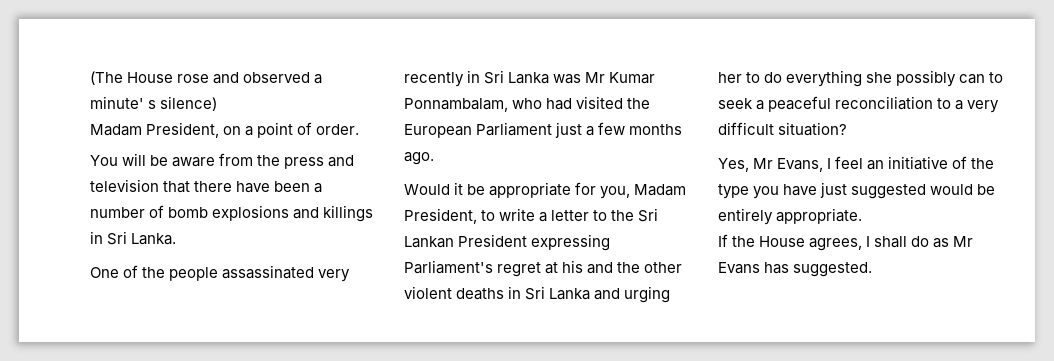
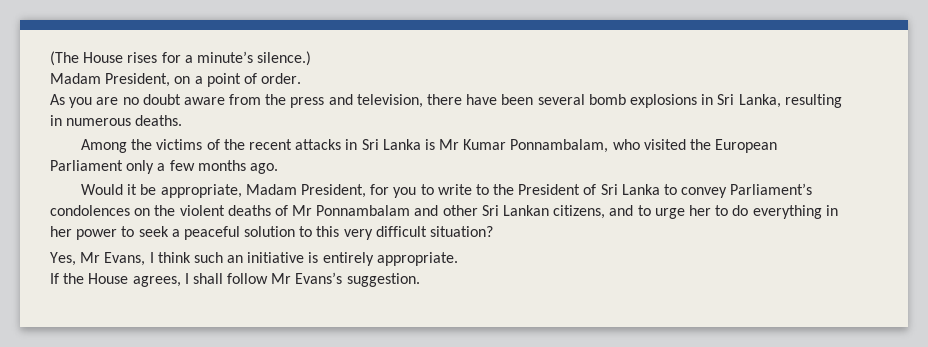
[177,72,323,84] [90,96,218,111] rose and observed a minute' s silence) -> [127,51,312,66] rises for a minute’s silence.)
[90,153,169,166] You will be -> [50,94,181,108] As you are no doubt
[90,179,191,193] television that -> [356,94,423,108] television,
[314,183,323,193] [90,205,374,222] [90,231,177,245] [90,265,351,282] [404,70,582,87] a number of bomb explosions and killings in Sri Lanka. // One of the people assassinated very recently in Sri Lanka was -> [537,94,842,108] [50,115,183,126] [81,139,435,153] several bomb explosions in Sri Lanka, resulting in numerous deaths. // Among the victims of the recent attacks in Sri Lanka is
[546,98,573,110] had -> (640, 144) none
[555,122,583,138] just -> [126,160,155,174] only
[489,182,687,199] [404,208,659,224] [404,234,611,251] [404,260,683,277] [404,286,671,303] appropriate for you, Madam President, to write a letter to the Sri Lankan President expressing Parliament's regret at his and the other violent deaths in Sri Lanka and urging -> [160,183,813,198] [50,205,685,219] appropriate, Madam President, for you to write to the President of Sri Lanka to convey Parliament’s condolences on the violent deaths of Mr Ponnambalam and other Sri Lankan citizens, and to urge
[866,70,986,87] she possibly can -> [825,205,838,216] [50,226,118,240] in her power
[835,96,964,110] reconciliation to a -> [244,226,340,237] solution to this
[835,156,995,170] [718,182,996,199] feel an initiative of the type you have just suggested would be -> [157,252,319,263] think such an initiative is
[911,236,974,248] [718,262,873,277] do as Mr Evans has suggested. -> [227,272,420,287] follow Mr Evans’s suggestion.

